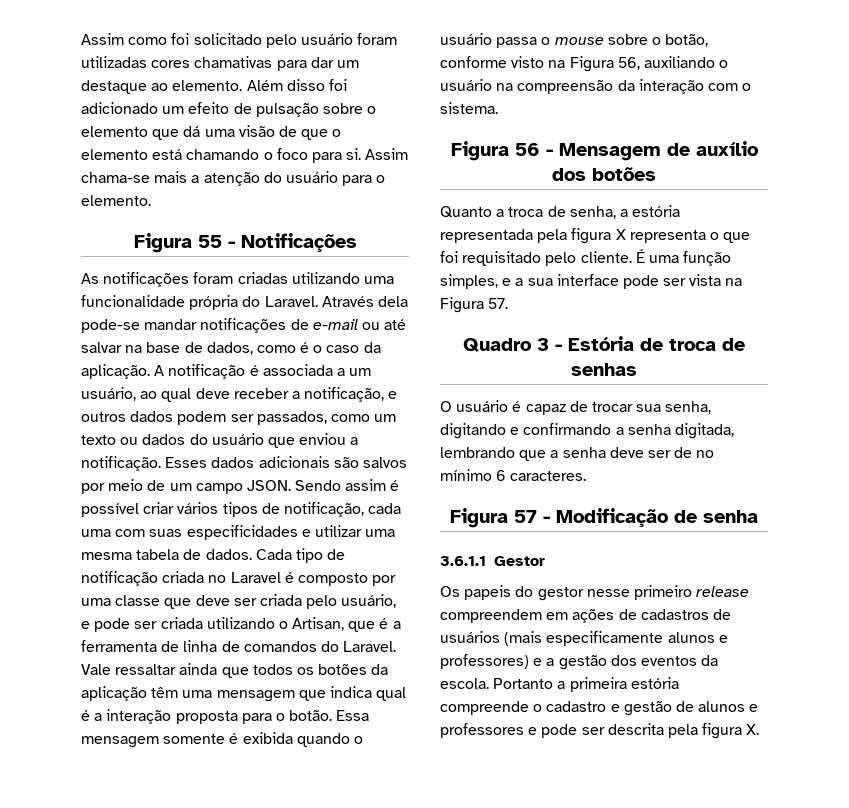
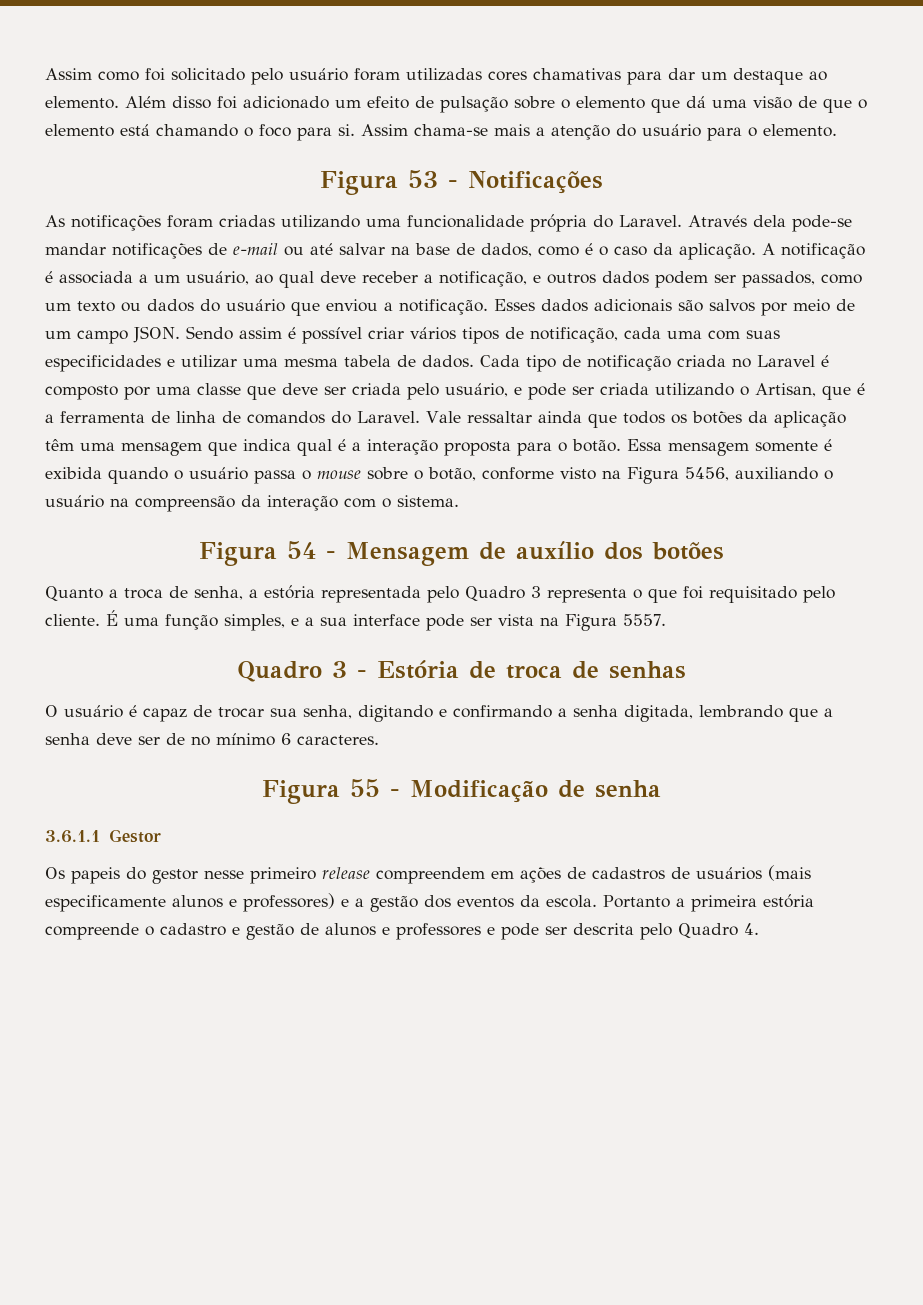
[197,235,222,248] 55 -> [408,170,438,188] 53
[617,57,640,70] 56, -> [685,467,729,481] 5456,
[514,143,540,156] 56 -> [287,541,316,559] 54
[537,228,626,244] pela figura X -> [427,586,541,603] pelo Quadro 3
[488,298,509,309] 57. -> [623,614,666,626] 5557.
[514,510,537,523] 57 -> [350,779,380,797] 55
[667,723,760,739] pela figura X. -> [640,923,759,940] pelo Quadro 4.

